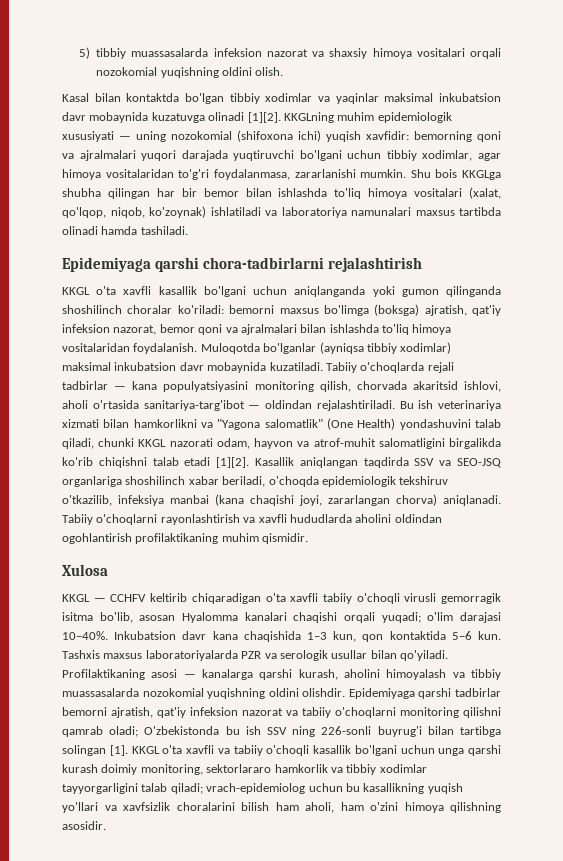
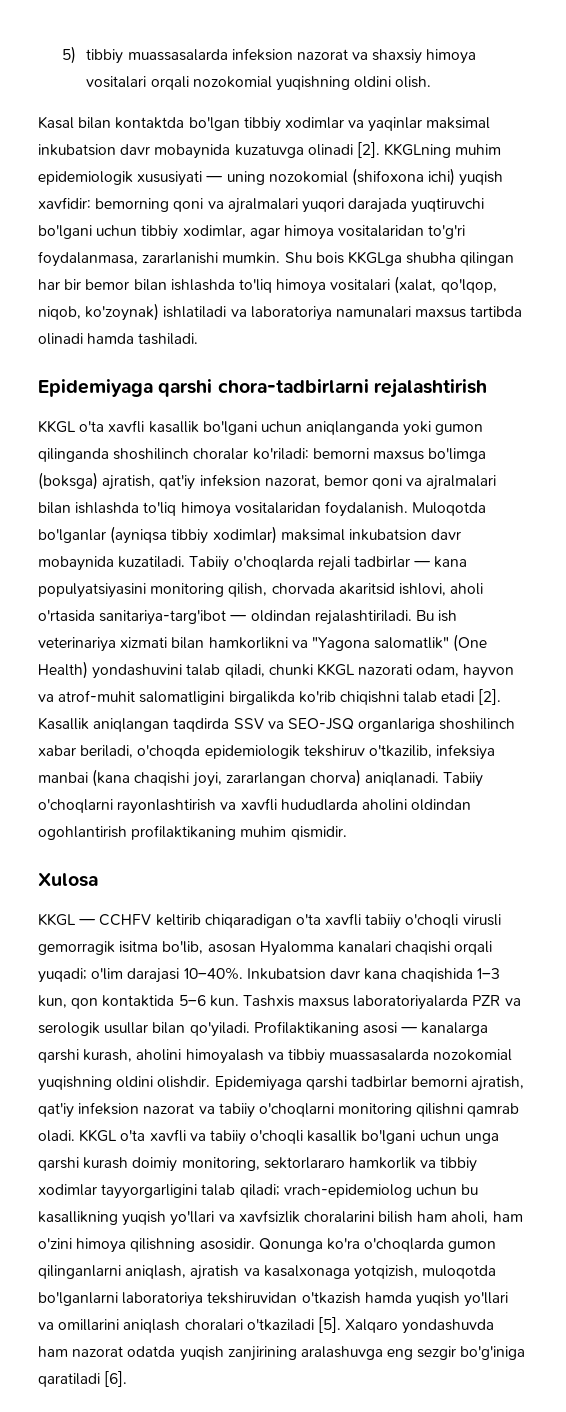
[247,112,281,123] [1][2]. -> [356,142,380,158] [2].
[216,457,250,468] [1][2]. -> [478,689,502,705] [2].
[109,726,501,737] [62,745,128,756] oladi; O'zbekistonda bu ish SSV ning 226-sonli buyrug'i bilan tartibga solingan [1]. -> [38,1130,75,1142] oladi.
(106, 825) none -> [258,1238,497,1252] [38,1265,497,1280] [38,1292,509,1307] [38,1317,495,1334] [38,1346,526,1361] [38,1371,128,1387] Qonunga ko'ra o'choqlarda gumon qilinganlarni aniqlash, ajratish va kasalxonaga yotqizish, muloqotda bo'lganlarni laboratoriya tekshiruvidan o'tkazish hamda yuqish yo'llari va omillarini aniqlash choralari o'tkaziladi [5]. Xalqaro yondashuvda ham nazorat odatda yuqish zanjirining aralashuvga eng sezgir bo'g'iniga qaratiladi [6].

